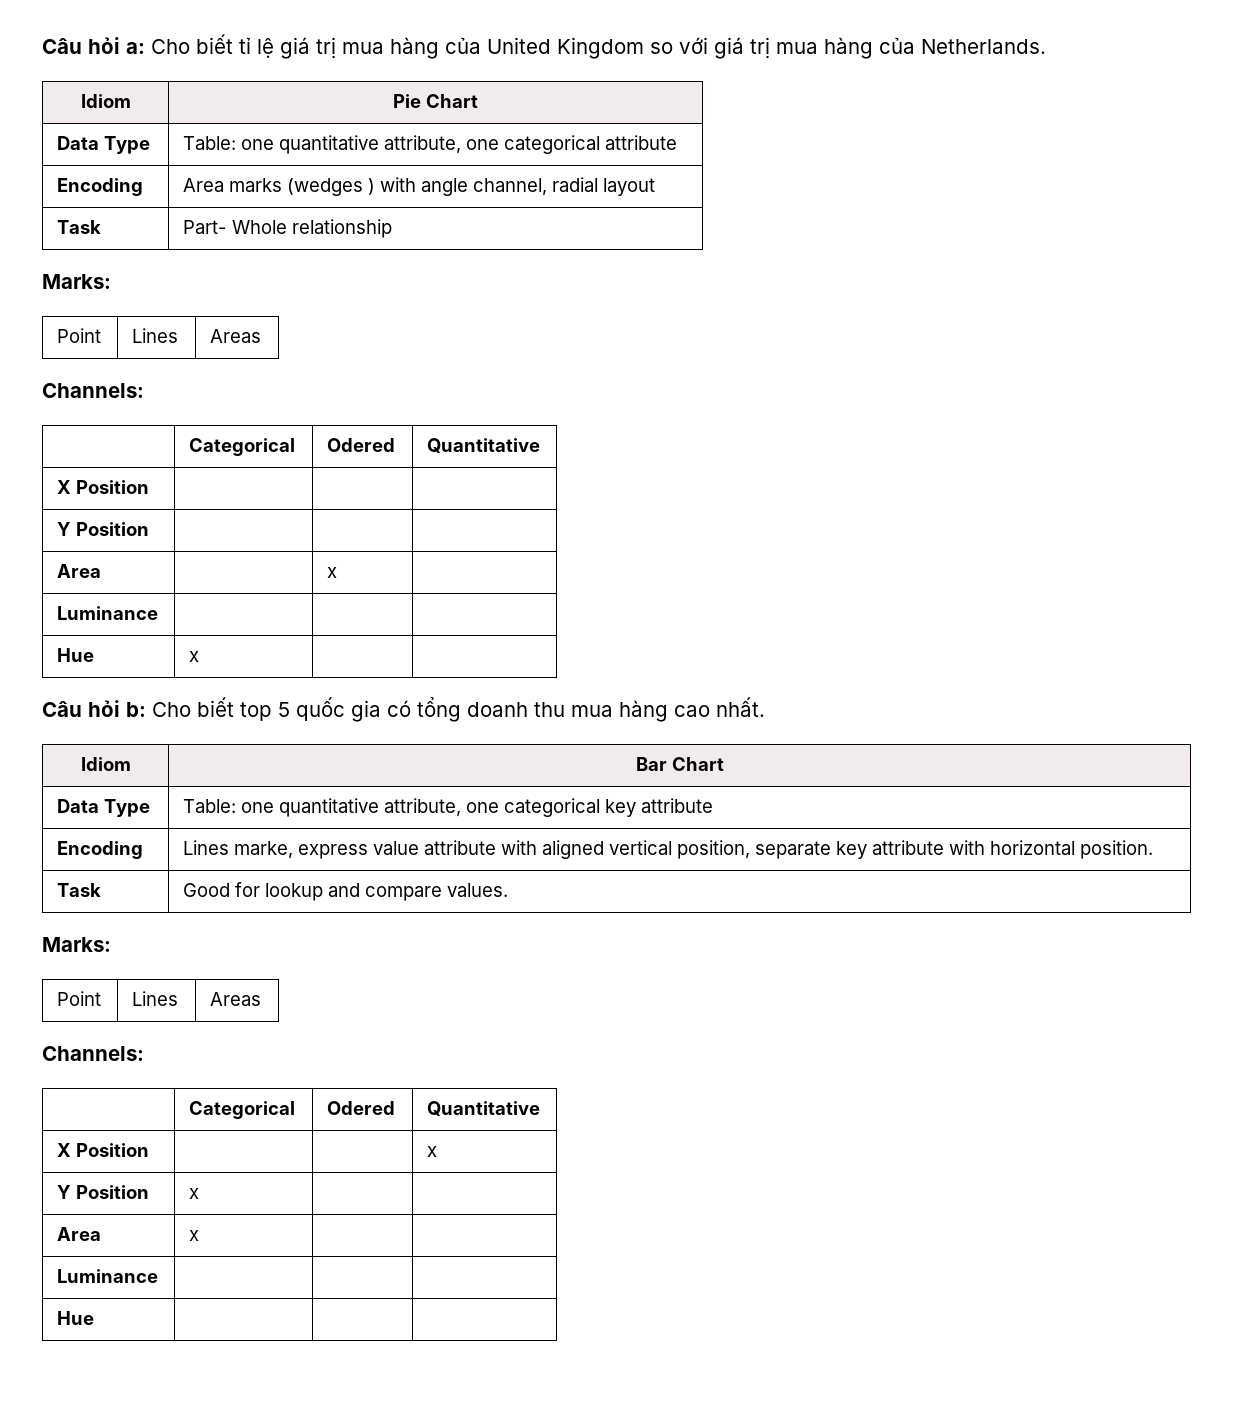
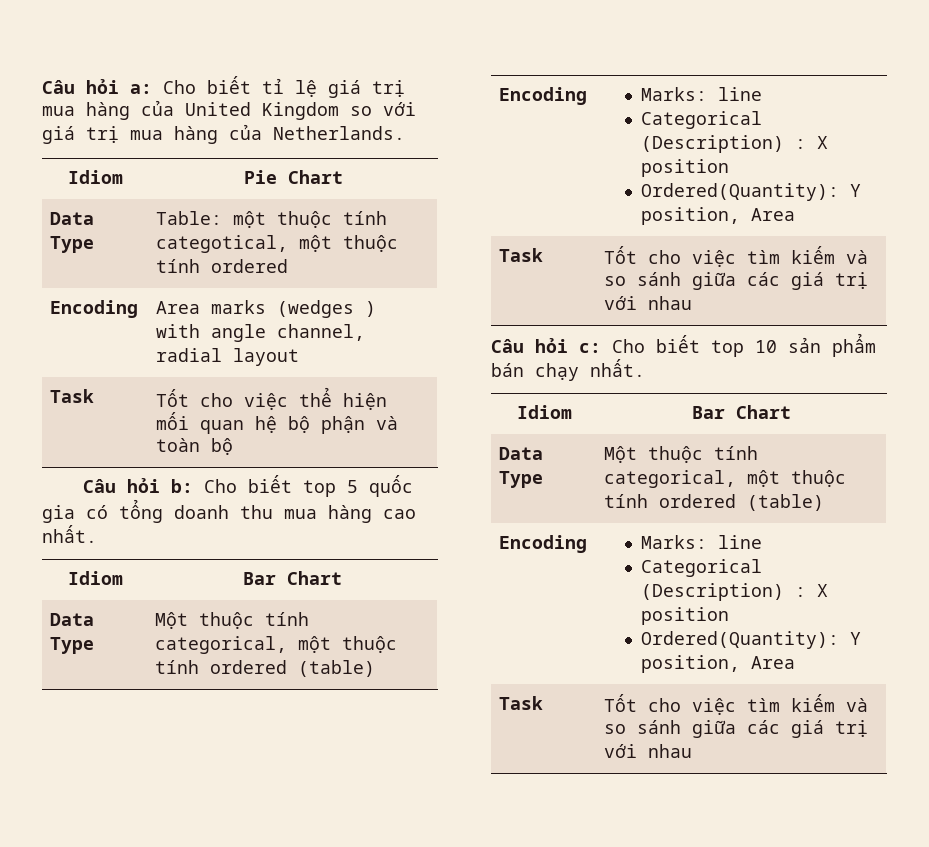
[241,135,678,154] one quantitative attribute, one categorical attribute -> [232,211,387,228] [155,235,398,253] [155,259,288,273] một thuộc tính categotical, một thuộc tính ordered
[183,219,393,238] [42,274,111,289] [57,328,102,343] [132,328,179,343] [210,329,262,343] [42,383,144,398] [189,438,296,456] [327,438,396,452] [427,438,541,453] [57,480,150,494] [57,522,150,536] [57,564,102,578] [327,567,338,578] [57,606,159,620] [57,648,95,662] [189,651,200,662] Part- Whole relationship // Marks: // Point | Lines | Areas // Channels: // | Categorical | Odered | Quantitative // X Position | | | // Y Position | | | // Area | | x | // Luminance | | | // Hue | x | | -> [155,387,387,410] [155,412,398,434] [155,438,233,455] Tốt cho việc thể hiện mối quan hệ bộ phận và toàn bộ
[183,798,714,817] [57,841,144,859] [183,840,1154,859] [57,883,102,897] [183,882,509,901] [42,937,111,952] [57,991,102,1006] [132,991,179,1006] [210,992,262,1006] [42,1046,144,1061] [189,1101,296,1119] [327,1101,396,1115] [427,1101,541,1116] [57,1143,150,1157] [427,1146,438,1157] [57,1185,150,1199] [189,1188,200,1199] [57,1227,102,1241] [189,1230,200,1241] [57,1269,159,1283] [57,1311,95,1325] Table: one quantitative attribute, one categorical key attribute // Encoding | Lines marke, express value attribute with aligned vertical position, separate key attribute with horizontal position. // Task | Good for lookup and compare values. // Marks: // Point | Lines | Areas // Channels: // | Categorical | Odered | Quantitative // X Position | | | x // Y Position | x | | // Area | x | | // Luminance | | | // Hue | | | -> [154,612,309,629] [154,636,397,654] [154,660,375,677] [498,87,587,105] [640,87,762,101] [640,111,762,129] [640,135,828,153] [640,159,729,177] [640,183,861,201] [640,207,795,225] [498,248,543,262] [603,246,868,267] [603,272,868,290] [603,296,692,310] [491,333,876,357] [491,359,645,381] [516,405,572,419] [692,405,791,419] [498,447,543,460] [498,471,543,488] [603,446,758,463] [603,470,846,488] [603,494,824,511] [498,535,587,553] [640,535,762,549] [640,559,762,577] [640,583,828,601] [640,607,729,625] [640,631,861,649] [640,655,795,673] [498,696,543,710] [603,694,868,715] [603,720,868,738] [603,744,692,758] Một thuộc tính categorical, một thuộc tính ordered (table) // Encoding | Marks: line // Categorical (Description) : X position // Ordered(Quantity): Y position, Area // Task | Tốt cho việc tìm kiếm và so sánh giữa các giá trị với nhau // Câu hỏi c: Cho biết top 10 sản phẩm bán chạy nhất. // Idiom | Bar Chart // Data Type | Một thuộc tính categorical, một thuộc tính ordered (table) // Encoding | Marks: line // Categorical (Description) : X position // Ordered(Quantity): Y position, Area // Task | Tốt cho việc tìm kiếm và so sánh giữa các giá trị với nhau

